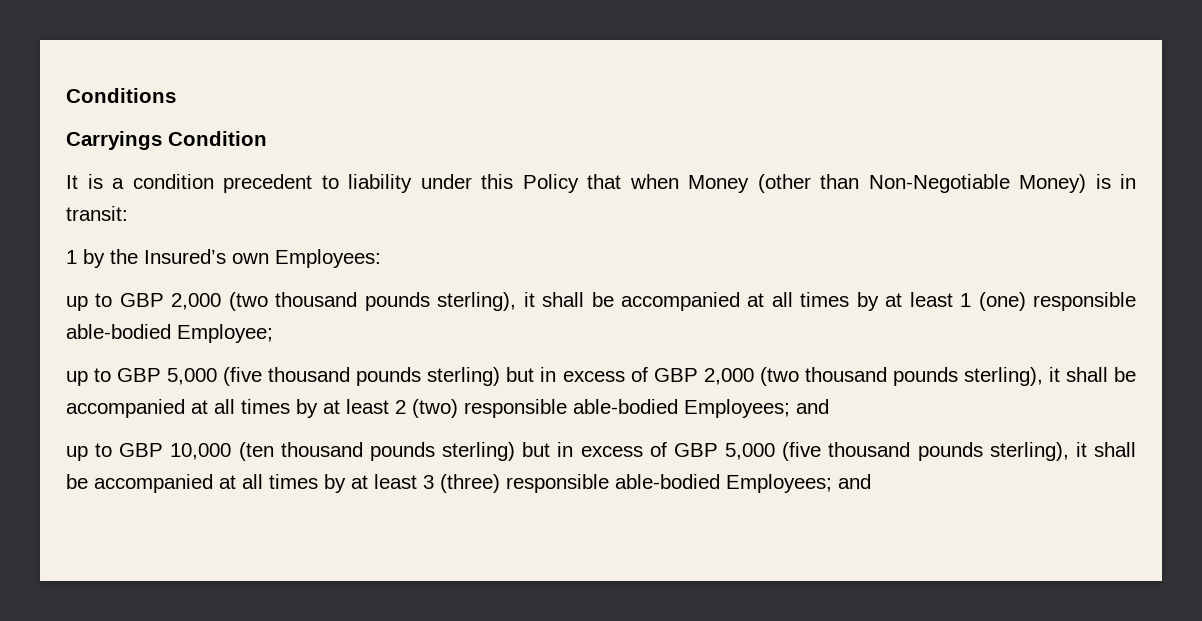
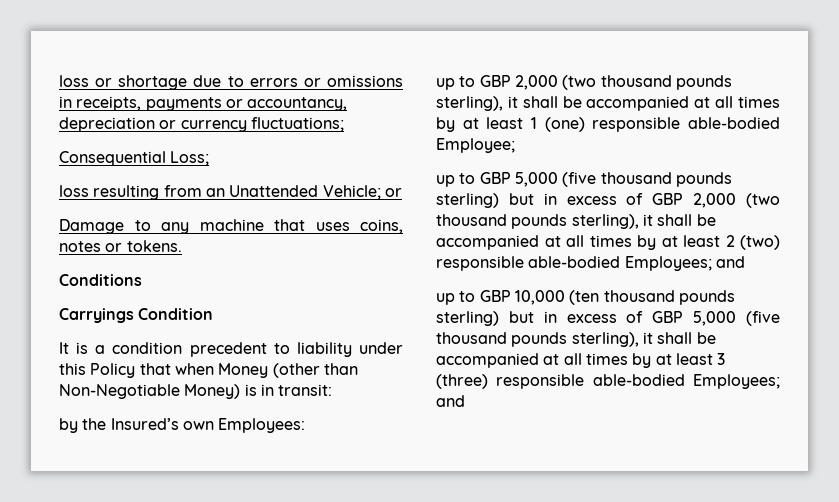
(66, 95) none -> [59,75,403,90] [59,96,348,111] [59,117,344,132] [59,151,210,166] [59,185,402,200] [59,219,403,234] [59,240,182,252] loss or shortage due to errors or omissions in receipts, payments or accountancy, depreciation or currency fluctuations; // Consequential Loss; // loss resulting from an Unattended Vehicle; or // Damage to any machine that uses coins, notes or tokens. //
[66,250,77,264] 1 -> (333, 390) none

